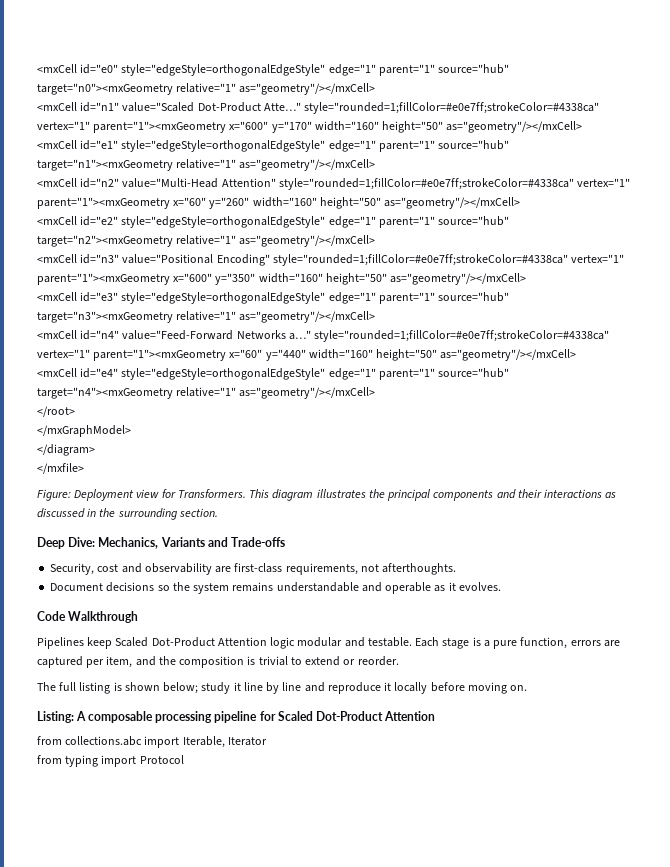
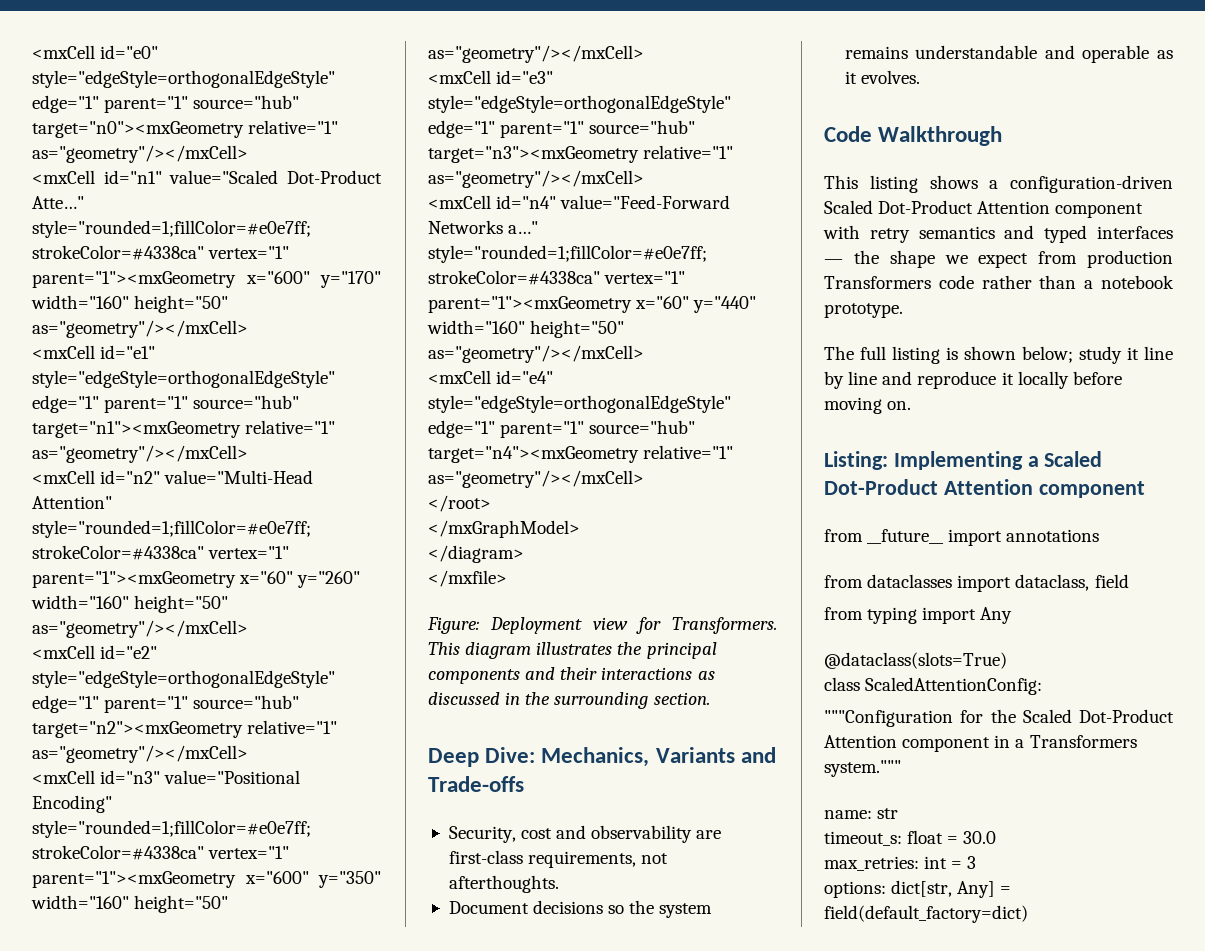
[37,637,620,649] [37,656,399,668] Pipelines keep Scaled Dot-Product Attention logic modular and testable. Each stage is a pure function, errors are captured per item, and the composition is trivial to extend or reorder. -> [824,175,1173,193] [824,200,1144,218] [823,225,1173,243] [824,250,1173,268] [824,275,1174,289] [824,303,903,318] This listing shows a configuration-driven Scaled Dot-Product Attention component with retry semantics and typed interfaces — the shape we expect from production Transformers code rather than a notebook prototype.
[76,711,435,723] [37,736,267,748] [37,755,184,767] A composable processing pipeline for Scaled Dot-Product Attention // from collections.abc import Iterable, Iterator // from typing import Protocol -> [893,451,1103,470] [824,479,1145,498] [824,529,1100,546] [824,574,1129,592] [824,607,1013,624] [824,652,1007,669] [824,677,1043,695] [824,709,1174,727] [824,735,1137,752] [824,760,901,777] [824,808,899,819] [824,830,997,846] [824,856,977,871] [824,880,1012,898] [824,905,1028,923] Implementing a Scaled Dot-Product Attention component // from __future__ import annotations // from dataclasses import dataclass, field // from typing import Any // @dataclass(slots=True) // class ScaledAttentionConfig: // """Configuration for the Scaled Dot-Product Attention component in a Transformers system.""" // name: str // timeout_s: float = 30.0 // max_retries: int = 3 // options: dict[str, Any] = field(default_factory=dict)

